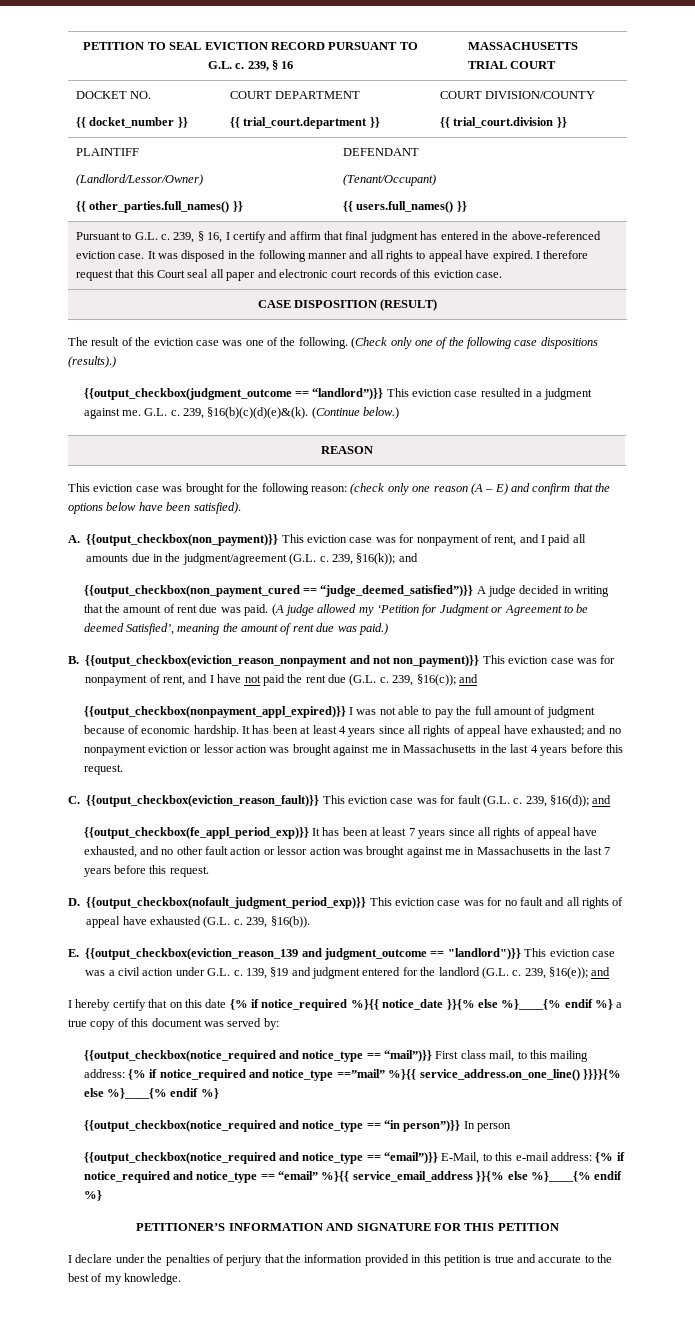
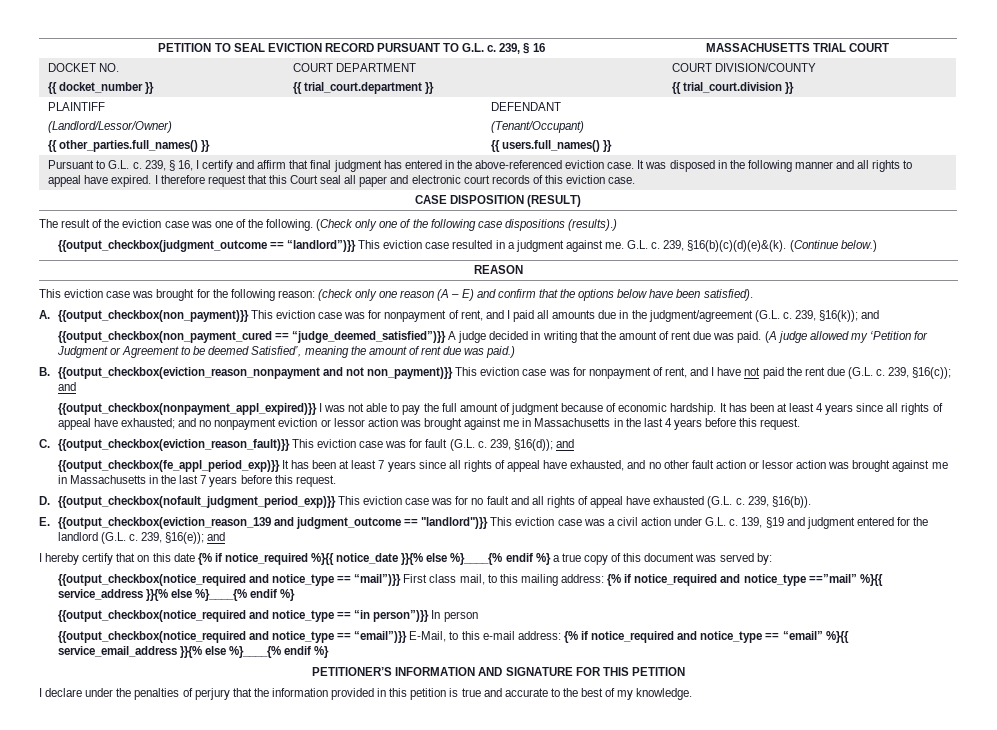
[419,1069,621,1081] service_address.on_one_line() }}}}{% -> [57,589,168,601] service_address }}{%

